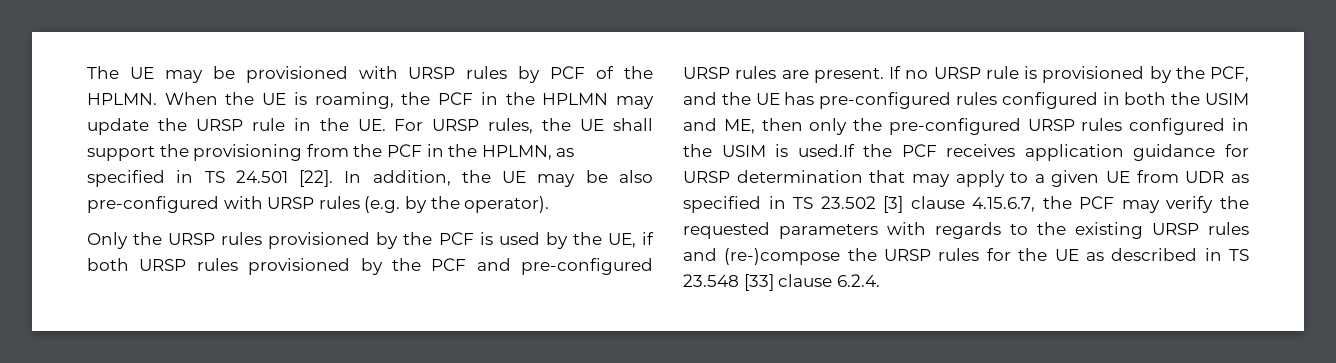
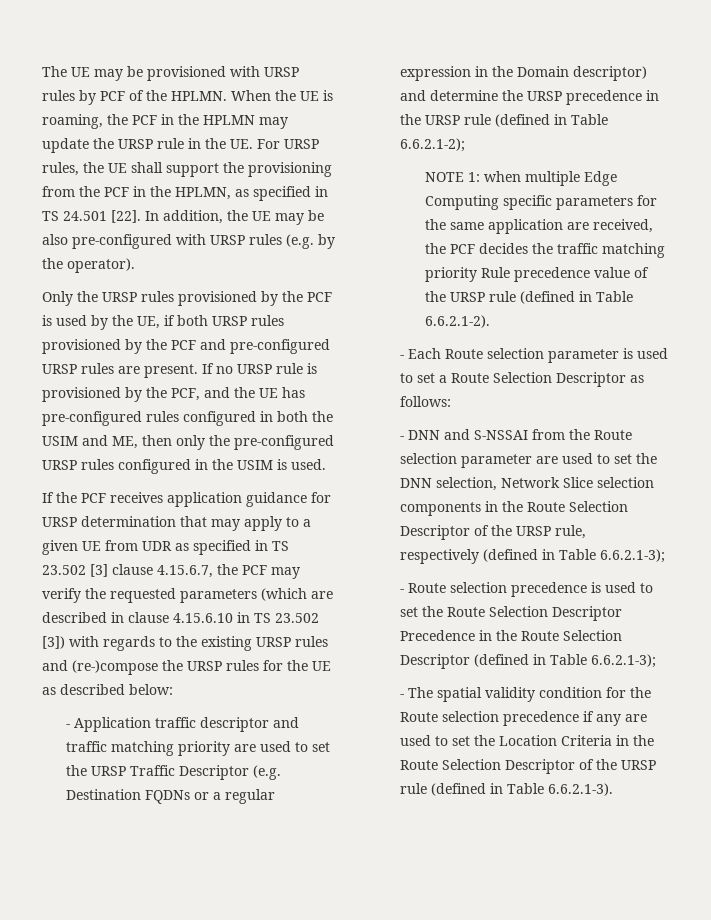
[797,144,855,157] used.If -> [291,459,326,470] [42,492,54,503] used. // If
(878, 231) none -> [261,588,333,601] [42,612,319,623] [42,636,65,649] (which are described in clause 4.15.6.10 in TS 23.502 [3])
[1204,248,1249,261] [683,274,880,291] in TS 23.548 [33] clause 6.2.4. -> [129,684,173,695] [66,717,300,732] [66,741,331,756] [66,765,282,780] [66,789,276,804] [400,66,648,81] [400,90,660,105] [400,114,609,127] [400,138,466,152] [424,171,617,186] [424,195,657,210] [424,219,653,234] [424,243,665,258] [424,267,649,282] [424,291,633,304] [424,315,490,328] [400,348,669,363] [400,372,645,387] [400,396,452,407] [400,429,633,440] [400,453,658,468] [400,477,655,491] [400,501,629,516] [400,525,587,540] [400,549,666,564] [400,582,654,597] [400,606,623,621] [400,630,623,641] [400,654,657,669] [400,687,652,702] [400,711,648,726] [400,735,655,746] [400,759,657,774] [400,783,614,796] below: // - Application traffic descriptor and traffic matching priority are used to set the URSP Traffic Descriptor (e.g. Destination FQDNs or a regular expression in the Domain descriptor) and determine the URSP precedence in the URSP rule (defined in Table 6.6.2.1-2); // NOTE 1: when multiple Edge Computing specific parameters for the same application are received, the PCF decides the traffic matching priority Rule precedence value of the URSP rule (defined in Table 6.6.2.1-2). // - Each Route selection parameter is used to set a Route Selection Descriptor as follows: // - DNN and S-NSSAI from the Route selection parameter are used to set the DNN selection, Network Slice selection components in the Route Selection Descriptor of the URSP rule, respectively (defined in Table 6.6.2.1-3); // - Route selection precedence is used to set the Route Selection Descriptor Precedence in the Route Selection Descriptor (defined in Table 6.6.2.1-3); // - The spatial validity condition for the Route selection precedence if any are used to set the Location Criteria in the Route Selection Descriptor of the URSP rule (defined in Table 6.6.2.1-3).

